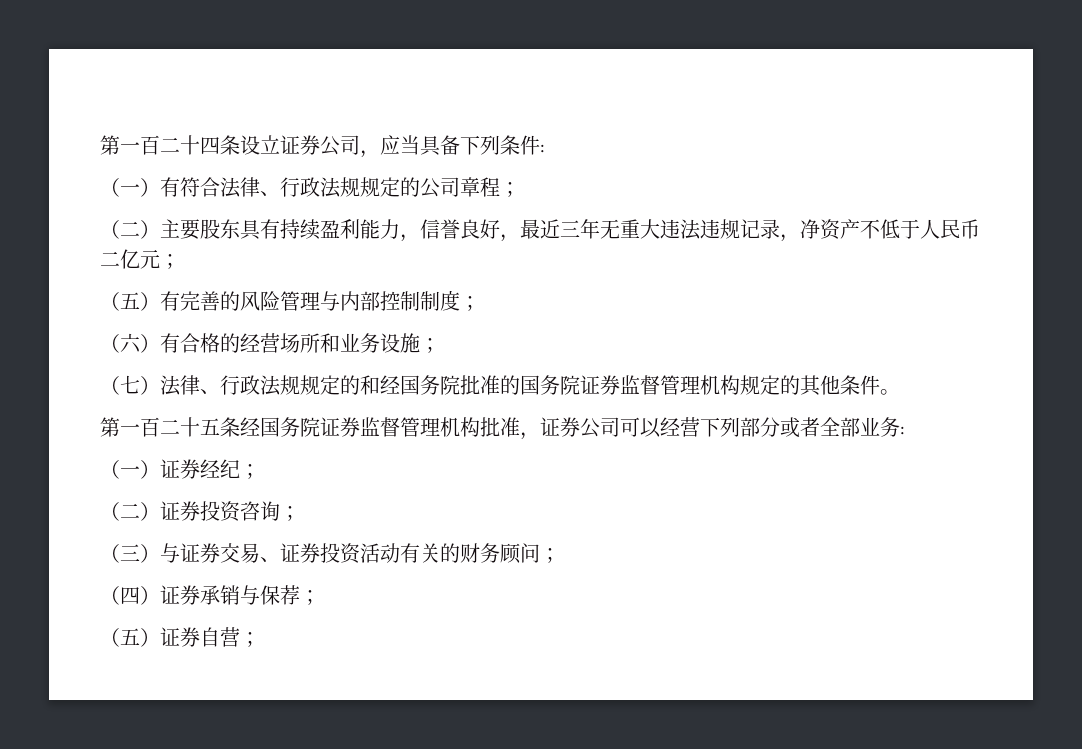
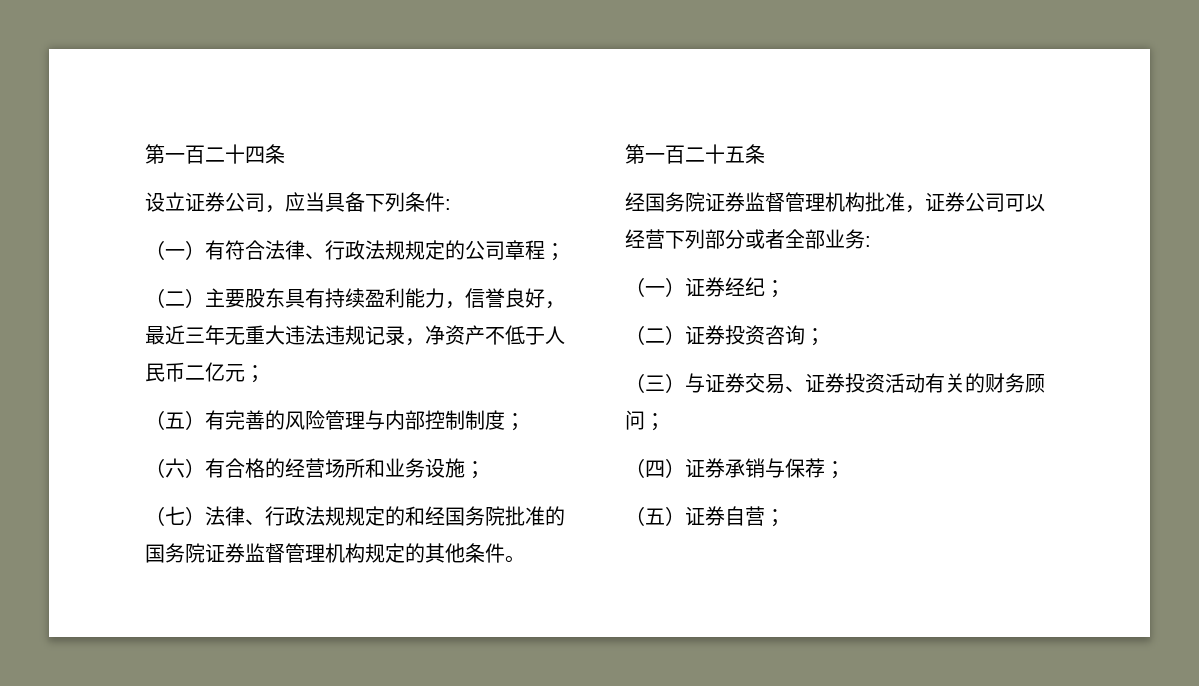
(240, 145) none -> (285, 154) //
(240, 427) none -> (765, 154) //

